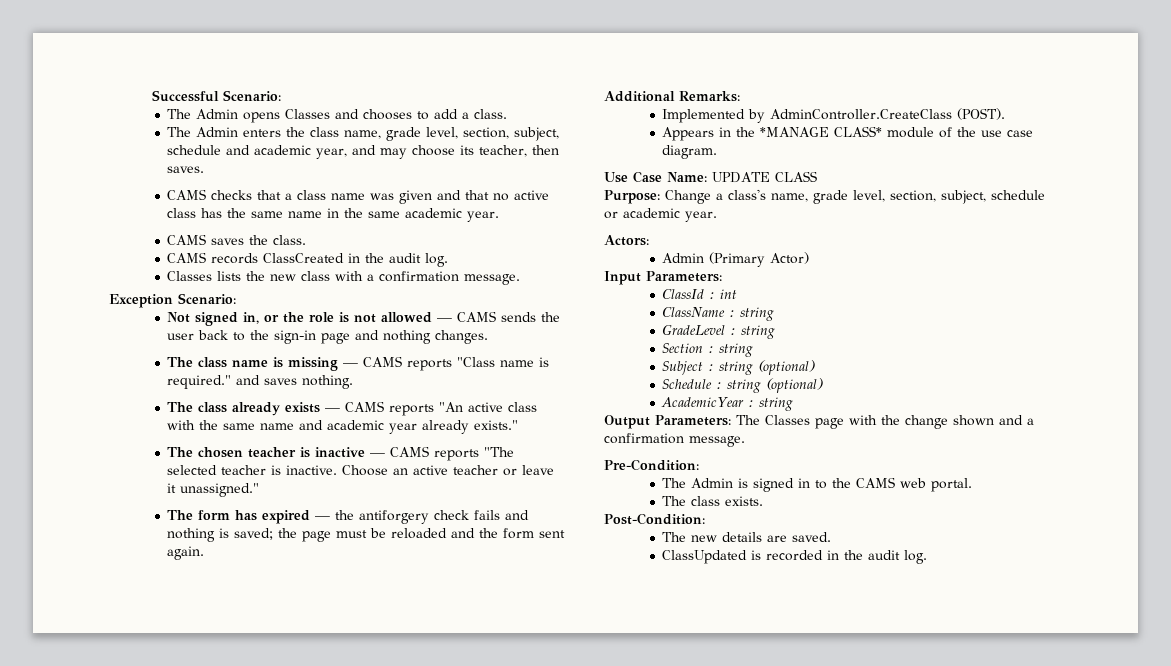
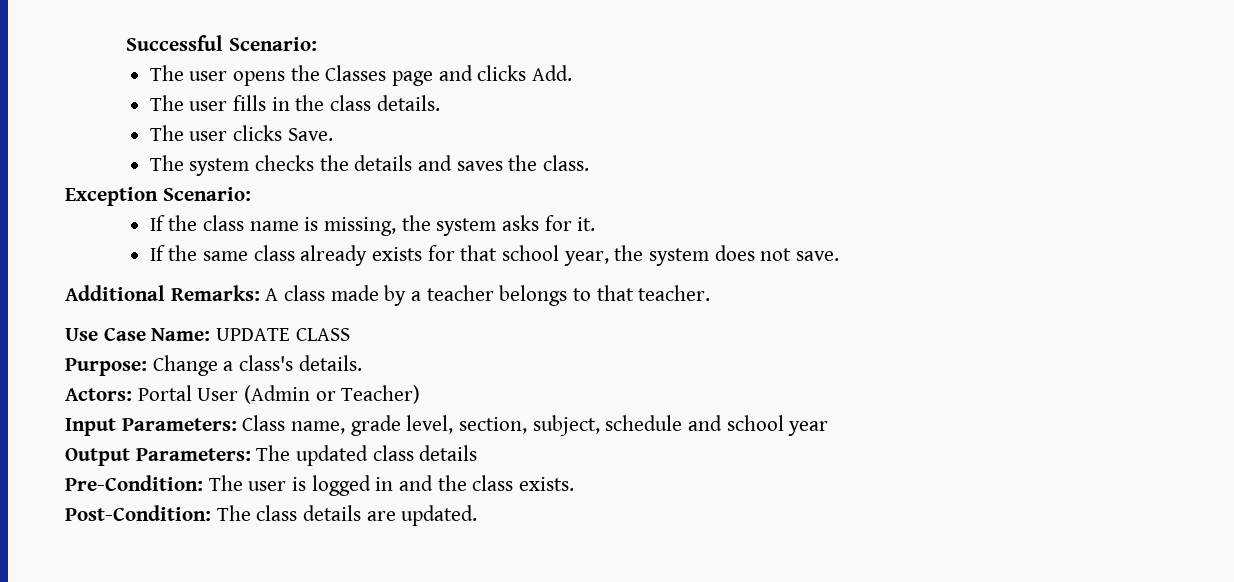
[196,109,508,123] [167,127,560,141] [167,145,560,159] [167,166,205,173] [167,189,550,204] [167,208,500,222] [167,234,307,245] [167,252,449,267] [167,271,521,285] [109,293,236,308] [167,311,561,326] [167,330,489,344] [167,356,550,371] [167,375,354,389] [167,401,538,416] [167,420,519,434] [167,446,515,461] [167,465,555,476] [167,483,260,497] [167,510,530,524] [167,528,566,542] [167,546,205,560] [604,91,740,102] [662,108,1006,123] [662,126,1034,141] [662,145,718,159] Admin opens Classes and chooses to add a class. // The Admin enters the class name, grade level, section, subject, schedule and academic year, and may choose its teacher, then saves. // CAMS checks that a class name was given and that no active class has the same name in the same academic year. // CAMS saves the class. // CAMS records ClassCreated in the audit log. // Classes lists the new class with a confirmation message. // Exception Scenario: // Not signed in, or the role is not allowed — CAMS sends the user back to the sign-in page and nothing changes. // The class name is missing — CAMS reports "Class name is required." and saves nothing. // The class already exists — CAMS reports "An active class with the same name and academic year already exists." // The chosen teacher is inactive — CAMS reports "The selected teacher is inactive. Choose an active teacher or leave it unassigned." // The form has expired — the antiforgery check fails and nothing is saved; the page must be reloaded and the form sent again. // Additional Remarks: // Implemented by AdminController.CreateClass (POST). // Appears in the *MANAGE CLASS* module of the use case diagram. -> [189,65,572,86] [149,95,440,111] [149,125,333,141] [149,155,589,176] [65,187,251,206] [149,215,596,236] [149,245,839,266] [65,285,711,306] user opens the Classes page and clicks Add. // The user fills in the class details. // The user clicks Save. // The system checks the details and saves the class. // Exception Scenario: // If the class name is missing, the system asks for it. // If the same class already exists for that school year, the system does not save. // Additional Remarks: A class made by a teacher belongs to that teacher.
[771,190,1045,204] [604,208,717,222] [604,235,649,246] [662,252,810,267] [604,271,722,285] [662,289,738,299] [662,307,775,321] [662,325,776,339] [662,343,754,357] [662,360,816,375] [662,378,824,393] [661,397,794,411] [604,415,1034,429] [604,433,745,447] [604,459,699,471] [662,477,973,492] [662,496,764,506] [604,513,705,525] [662,532,832,542] [662,550,928,564] name, grade level, section, subject, schedule or academic year. // Actors: // Admin (Primary Actor) // Input Parameters: // ClassId : int // ClassName : string // GradeLevel : string // Section : string // Subject : string (optional) // Schedule : string (optional) // AcademicYear : string // Output Parameters: The Classes page with the change shown and a confirmation message. // Pre-Condition: // The Admin is signed in to the CAMS web portal. // The class exists. // Post-Condition: // The new details are saved. // ClassUpdated is recorded in the audit log. -> [298,355,362,371] [65,385,421,404] [65,415,829,436] [65,445,478,466] [65,475,575,496] [65,505,478,526] details. // Actors: Portal User (Admin or Teacher) // Input Parameters: Class name, grade level, section, subject, schedule and school year // Output Parameters: The updated class details // Pre-Condition: The user is logged in and the class exists. // Post-Condition: The class details are updated.

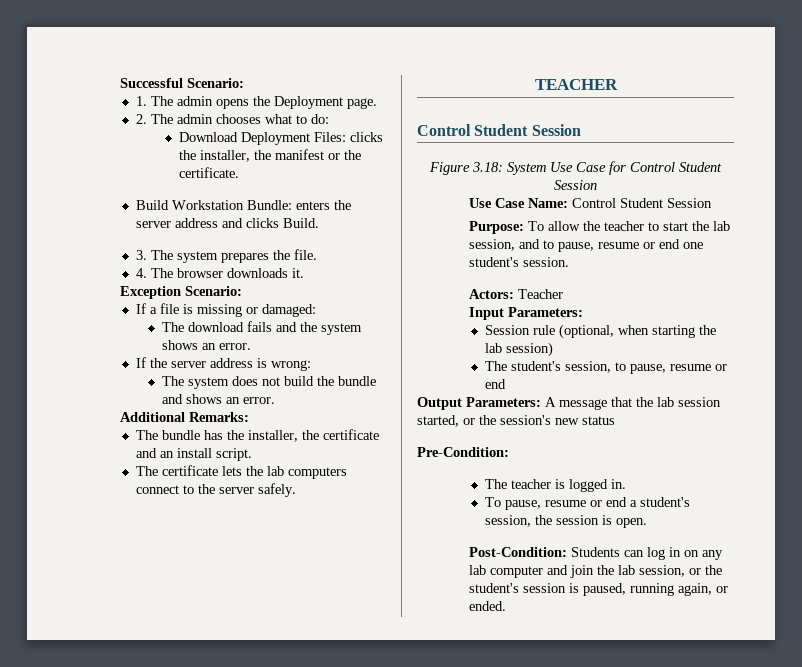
[149,65,572,86] [149,95,440,111] [149,125,333,141] [149,155,589,176] [65,187,251,206] [149,215,596,236] [149,245,839,266] [65,285,711,306] [65,328,350,341] [65,355,362,376] [65,385,421,404] [65,415,829,436] [65,445,478,466] [65,475,575,496] [65,505,478,526] The user opens the Classes page and clicks Add. // The user fills in the class details. // The user clicks Save. // The system checks the details and saves the class. // Exception Scenario: // If the class name is missing, the system asks for it. // If the same class already exists for that school year, the system does not save. // Additional Remarks: A class made by a teacher belongs to that teacher. // Use Case Name: UPDATE CLASS // Purpose: Change a class's details. // Actors: Portal User (Admin or Teacher) // Input Parameters: Class name, grade level, section, subject, schedule and school year // Output Parameters: The updated class details // Pre-Condition: The user is logged in and the class exists. // Post-Condition: The class details are updated. -> [135,96,377,109] [135,114,329,124] [179,132,384,145] [179,149,362,162] [179,167,240,178] [135,200,351,210] [135,218,319,228] [135,249,317,263] [135,268,304,278] [119,286,242,299] [135,303,316,317] [161,321,362,335] [161,340,251,350] [135,357,311,371] [161,376,376,389] [161,394,275,404] [119,412,249,422] [135,429,379,442] [135,448,252,461] [135,465,347,479] [135,483,296,497] [534,79,618,90] [417,124,581,136] [429,161,722,175] [554,180,597,190] [468,198,712,208] [468,221,730,234] [468,239,703,252] [468,257,569,267] [468,289,563,299] [468,307,583,320] [484,324,716,339] [484,342,553,357] [484,361,727,374] [484,379,506,389] [417,397,721,410] [417,415,615,427] [417,447,509,457] [484,479,626,492] [484,497,690,510] [484,515,647,528] [468,547,723,560] [468,565,722,578] [468,583,728,596] [468,601,506,611] 1. The admin opens the Deployment page. // 2. The admin chooses what to do: // Download Deployment Files: clicks the installer, the manifest or the certificate. // Build Workstation Bundle: enters the server address and clicks Build. // 3. The system prepares the file. // 4. The browser downloads it. // Exception Scenario: // If a file is missing or damaged: // The download fails and the system shows an error. // If the server address is wrong: // The system does not build the bundle and shows an error. // Additional Remarks: // The bundle has the installer, the certificate and an install script. // The certificate lets the lab computers connect to the server safely. // TEACHER // Control Student Session // Figure 3.18: System Use Case for Control Student Session // Use Case Name: Control Student Session // Purpose: To allow the teacher to start the lab session, and to pause, resume or end one student's session. // Actors: Teacher // Input Parameters: // Session rule (optional, when starting the lab session) // The student's session, to pause, resume or end // Output Parameters: A message that the lab session started, or the session's new status // Pre-Condition: // The teacher is logged in. // To pause, resume or end a student's session, the session is open. // Post-Condition: Students can log in on any lab computer and join the lab session, or the student's session is paused, running again, or ended.

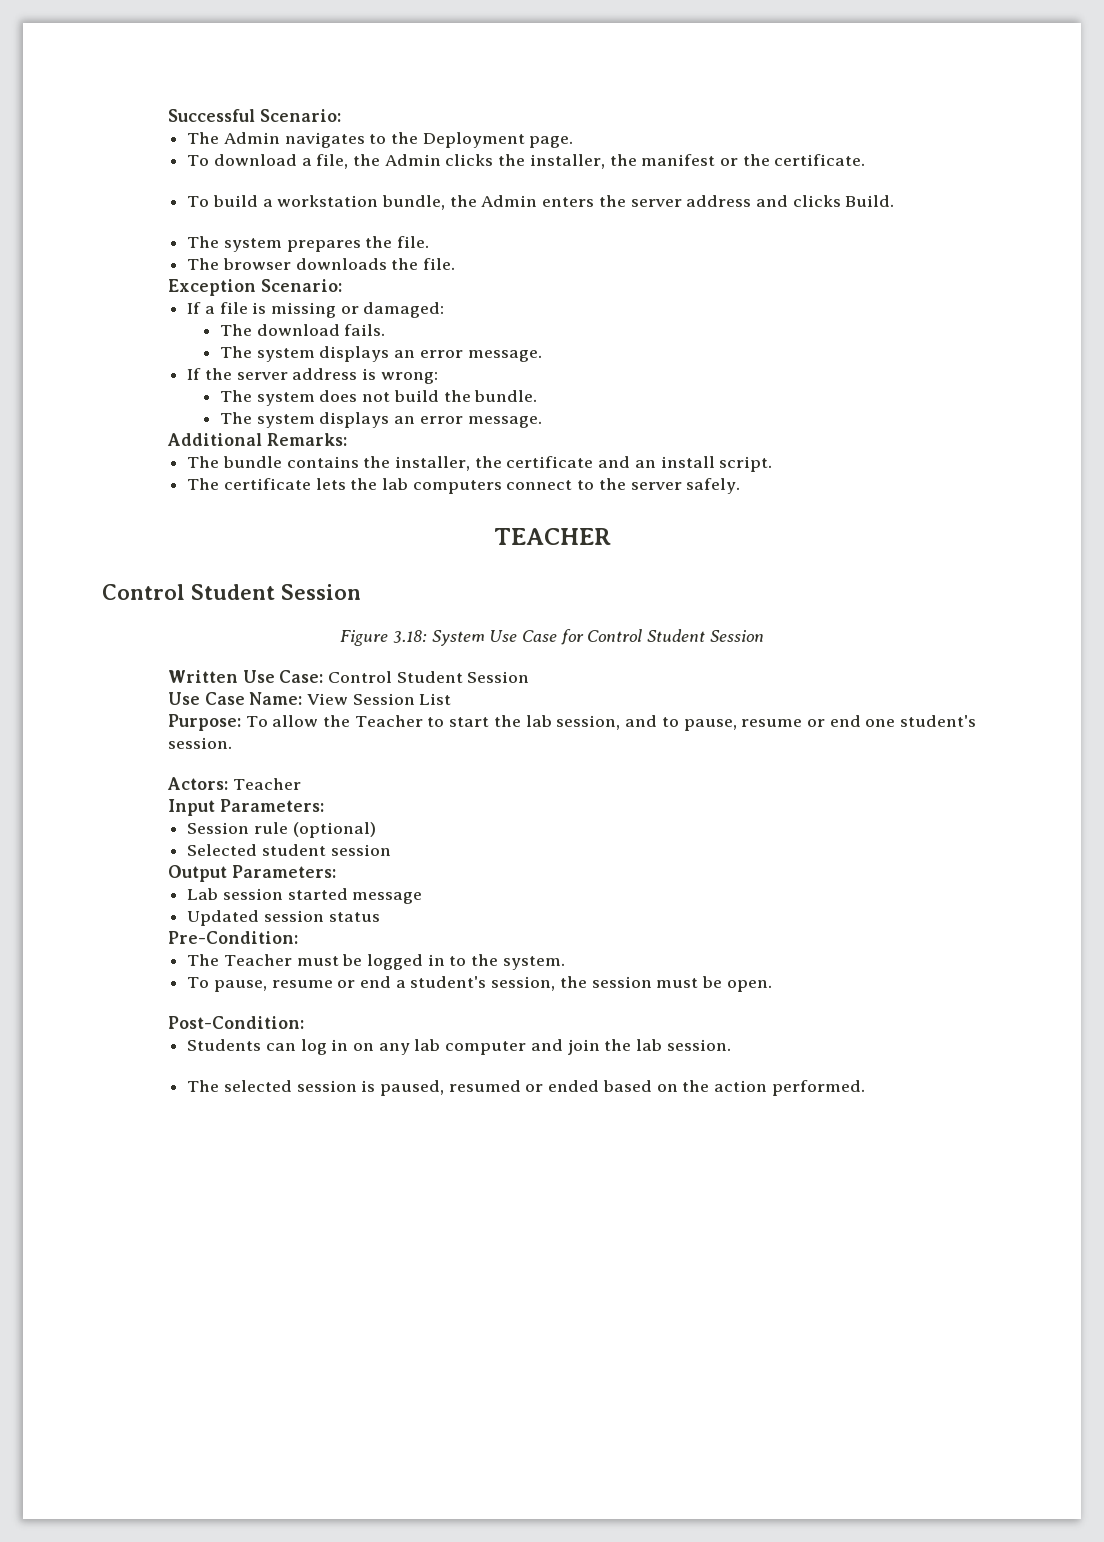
[135,96,249,109] 1. The admin opens -> [187,132,387,148] The Admin navigates to
[135,114,329,124] [179,132,347,145] 2. The admin chooses what to do: // Download Deployment Files: -> [187,154,441,169] To download a file, the Admin
[135,200,292,210] Build Workstation Bundle: -> [187,195,538,210] To build a workstation bundle, the Admin
[135,250,147,260] 3. -> (895, 201) none
[135,268,147,278] 4. -> (429, 242) none
[291,268,304,278] it. -> [391,258,455,270] the file.
[246,321,362,335] [161,340,251,350] fails and the system shows an error. -> [344,324,386,336] [219,346,542,362] fails. // The system displays an error message.
[337,376,376,386] [161,394,275,404] bundle and shows an error. -> [474,390,538,402] [219,412,542,428] bundle. // The system displays an error message.
[203,430,223,440] has -> [286,456,359,468] contains
(597, 185) none -> [167,670,530,683] // Written Use Case: Control Student Session
[571,198,712,208] Control Student Session -> [307,693,452,705] View Session List
[603,221,644,231] teacher -> [354,715,423,727] Teacher
[558,324,716,339] [484,342,553,357] [484,361,727,374] [484,379,506,389] [417,397,721,410] [417,415,615,427] [417,447,509,457] [484,479,626,492] (optional, when starting the lab session) // The student's session, to pause, resume or end // Output Parameters: A message that the lab session started, or the session's new status // Pre-Condition: // The teacher is logged in. -> [292,822,376,838] [187,844,391,856] [167,865,336,882] [187,888,423,904] [187,910,380,926] [167,931,298,944] [187,954,565,970] (optional) // Selected student session // Output Parameters: // Lab session started message // Updated session status // Pre-Condition: // The Teacher must be logged in to the system.
[601,515,612,525] is -> [656,976,723,988] must be
(567, 552) none -> (304, 1022) //
[638,565,722,577] [468,583,728,596] [468,601,506,611] session, or the student's session is paused, running again, or ended. -> [666,1039,731,1051] [187,1080,865,1096] session. // The selected session is paused, resumed or ended based on the action performed.

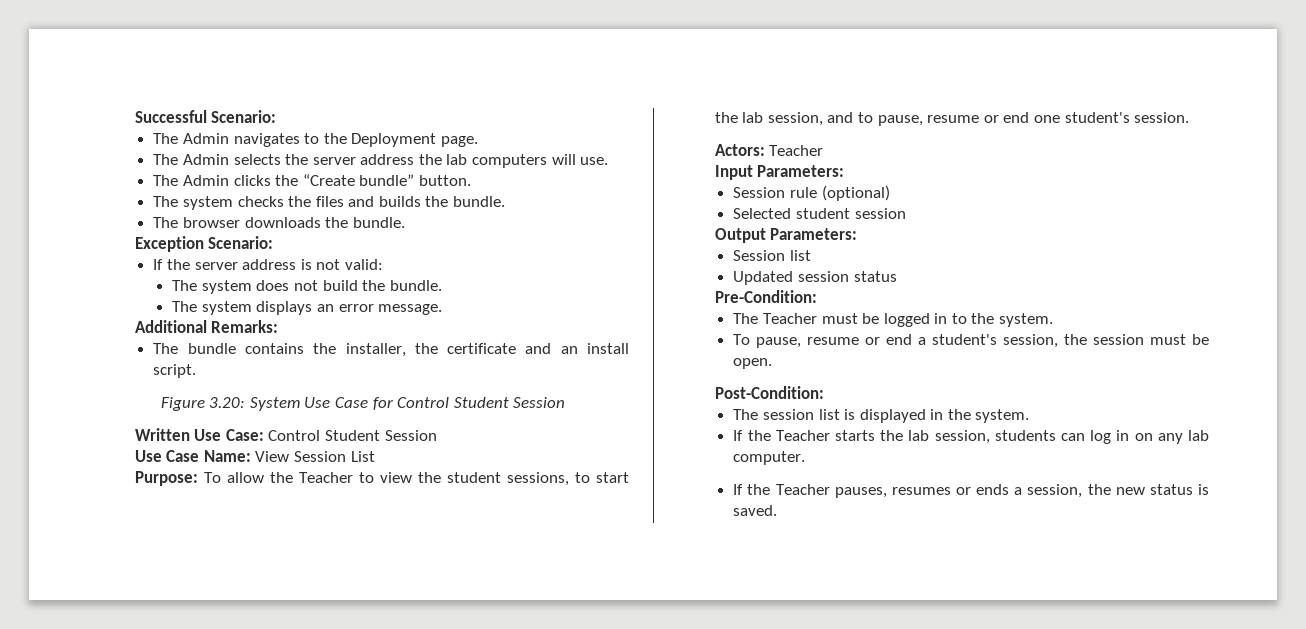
[187,154,866,169] [187,195,895,210] [187,236,429,252] To download a file, the Admin clicks the installer, the manifest or the certificate. // To build a workstation bundle, the Admin enters the server address and clicks Build. // The system prepares the file. -> [153,154,609,168] [153,174,471,186] [153,196,506,210] The Admin selects the server address the lab computers will use. // The Admin clicks the “Create bundle” button. // The system checks the files and builds the bundle.
[422,258,455,270] file. -> [352,217,405,228] bundle.
[187,302,445,318] [219,324,386,336] [219,346,542,362] // If a file is missing or damaged: // The download fails. // The system displays an error message. -> (274, 242) none
[380,372,438,384] wrong: -> [316,259,383,270] not valid:
[187,478,741,494] [493,528,611,545] [102,584,361,600] // The certificate lets the lab computers connect to the server safely. // TEACHER // Control Student Session -> (197, 371) none
[392,630,427,643] 3.18: -> [209,397,246,408] 3.20:
(445, 722) none -> [379,472,590,486] view the student sessions, to
[187,888,423,904] Lab session started message -> [733,250,811,261] Session list
[187,1039,262,1051] Students -> [733,409,1030,423] [733,430,1056,444] The session list is displayed in the system. // If the Teacher starts the lab session, students
[445,1039,731,1055] [187,1080,865,1096] computer and join the lab session. // The selected session is paused, resumed or ended based on the action performed. -> [733,451,806,465] [733,484,1209,498] [733,505,778,516] computer. // If the Teacher pauses, resumes or ends a session, the new status is saved.

